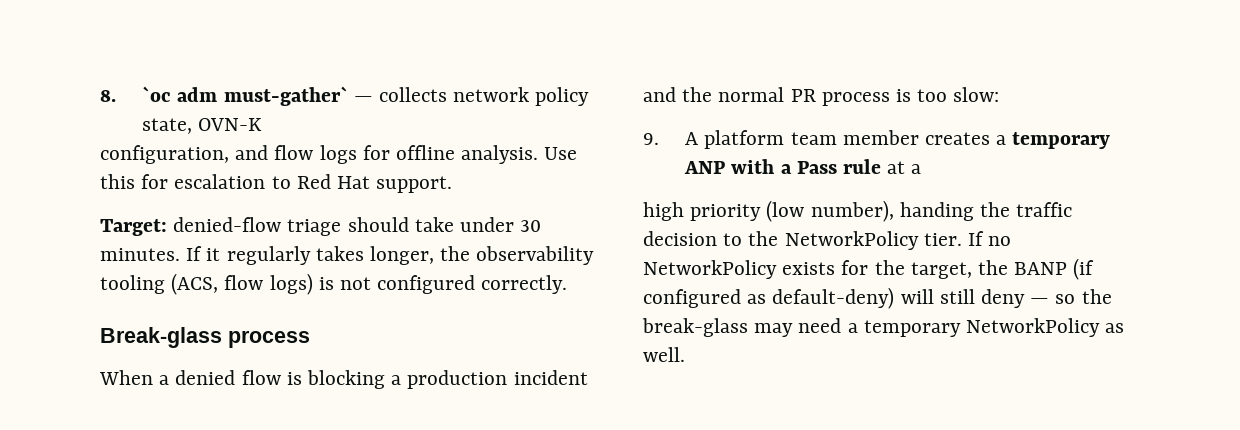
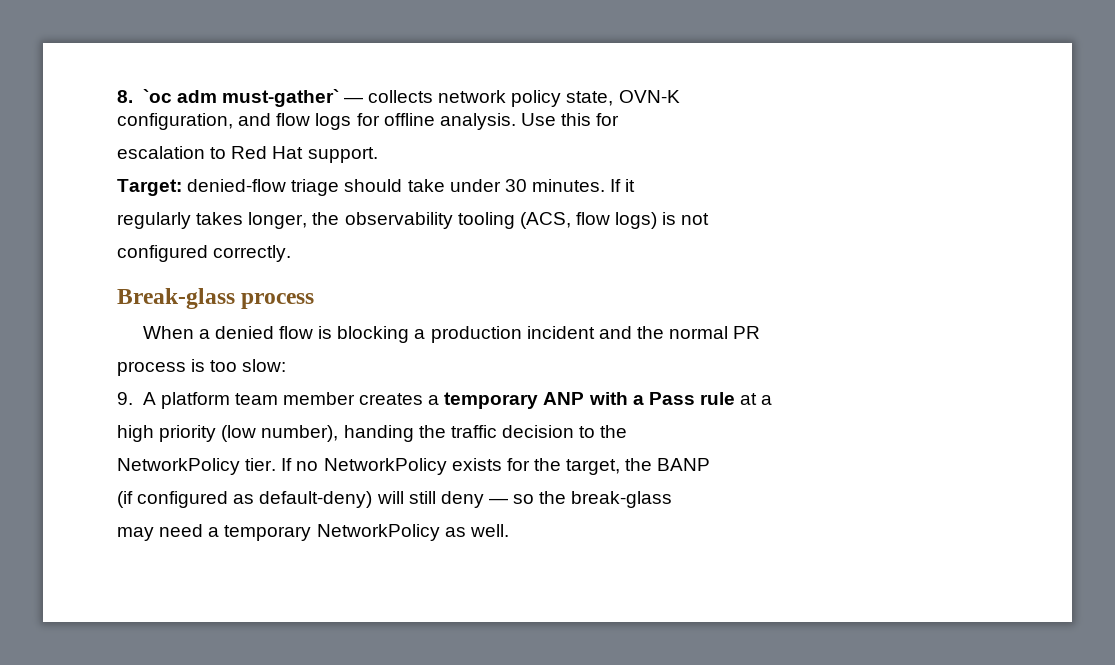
(169, 181) none -> (620, 119) //
(221, 254) none -> (636, 185) //
(372, 283) none -> (710, 219) //
(816, 95) none -> (761, 332) //
(779, 238) none -> (628, 431) //
(1068, 268) none -> (711, 464) //
(748, 327) none -> (673, 499) //

